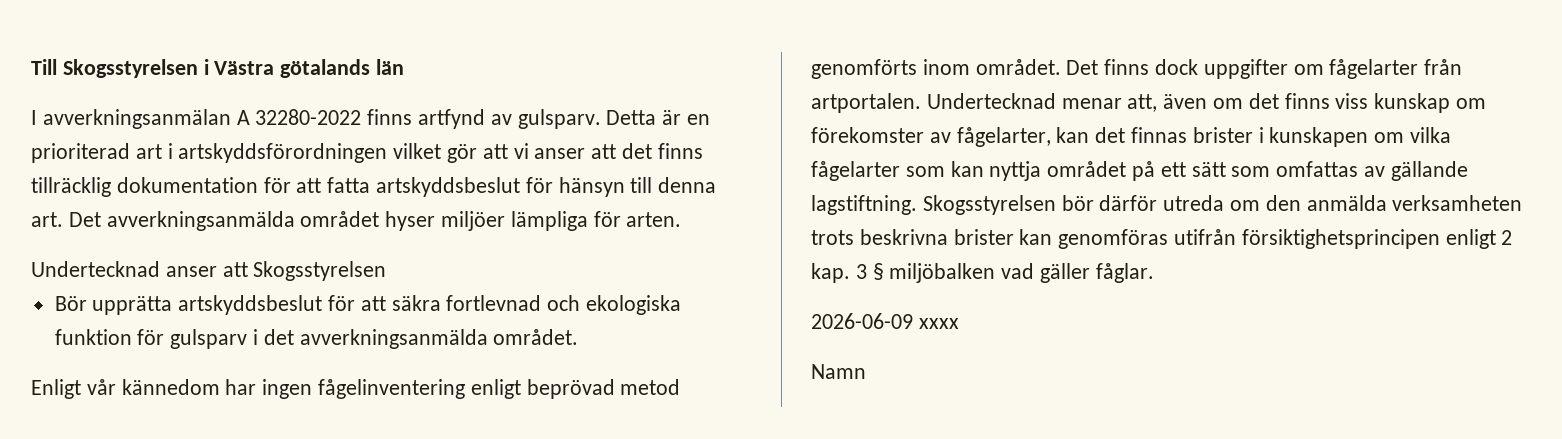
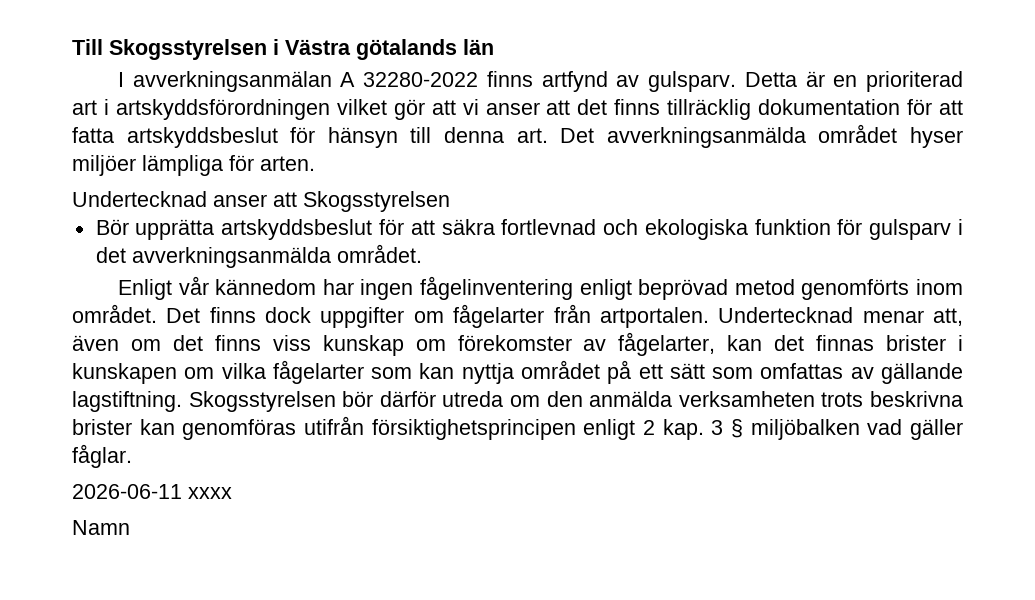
[811,313,913,329] 2026-06-09 -> [72,484,182,499] 2026-06-11

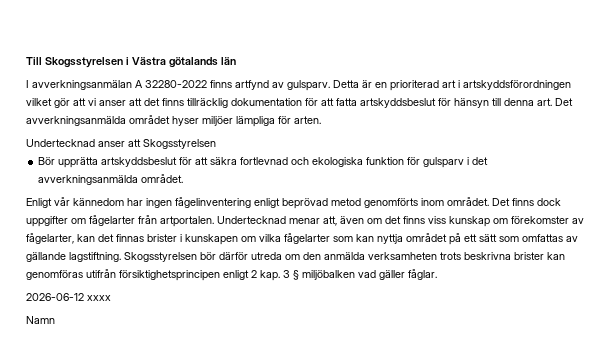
[72,484,182,499] 2026-06-11 -> [26,293,84,301] 2026-06-12

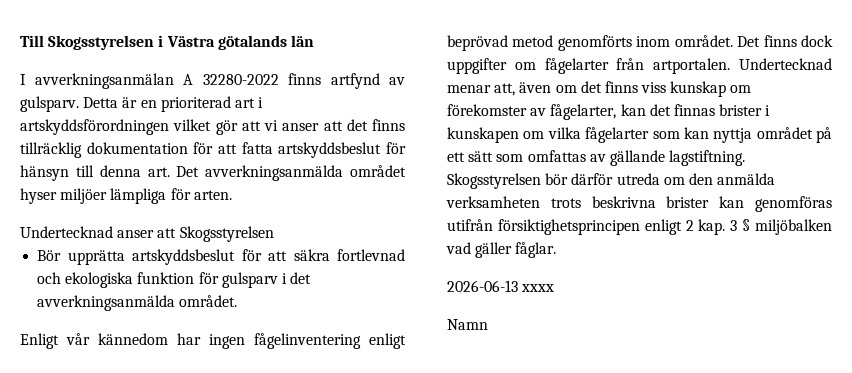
[26,293,84,301] 2026-06-12 -> [447,280,518,292] 2026-06-13

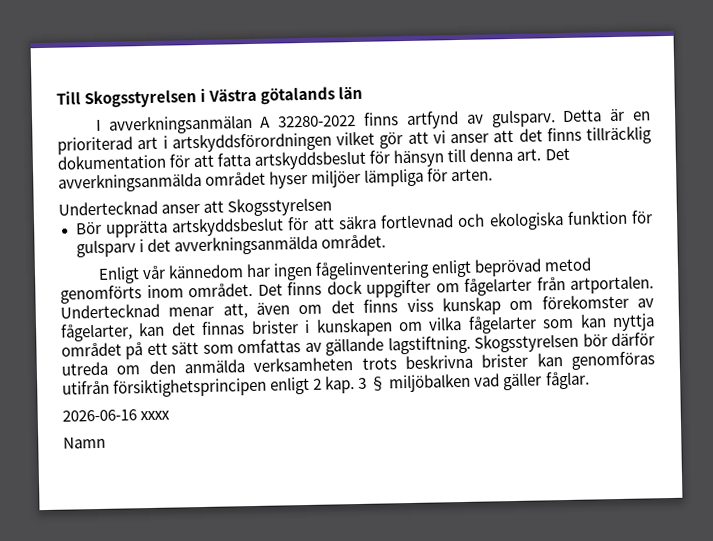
[447,280,518,292] 2026-06-13 -> [62,409,137,422] 2026-06-16

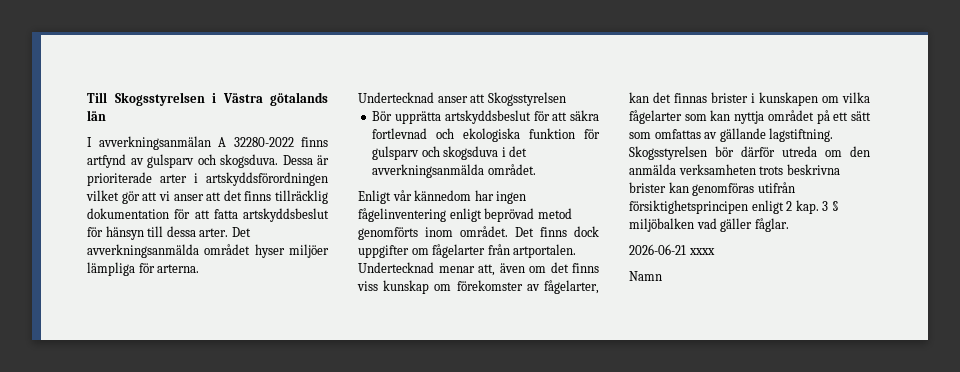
[490,108,651,128] [57,136,159,155] gulsparv. Detta är en prioriterad art -> [147,154,329,168] [87,172,187,186] gulsparv och skogsduva. Dessa är prioriterade arter
[469,147,542,162] denna art. -> [166,226,229,237] dessa arter.
[451,168,494,182] arten. -> [157,264,200,273] arterna.
(136, 248) none -> [421,146,499,160] och skogsduva
[62,409,137,422] 2026-06-16 -> [629,244,686,255] 2026-06-21

